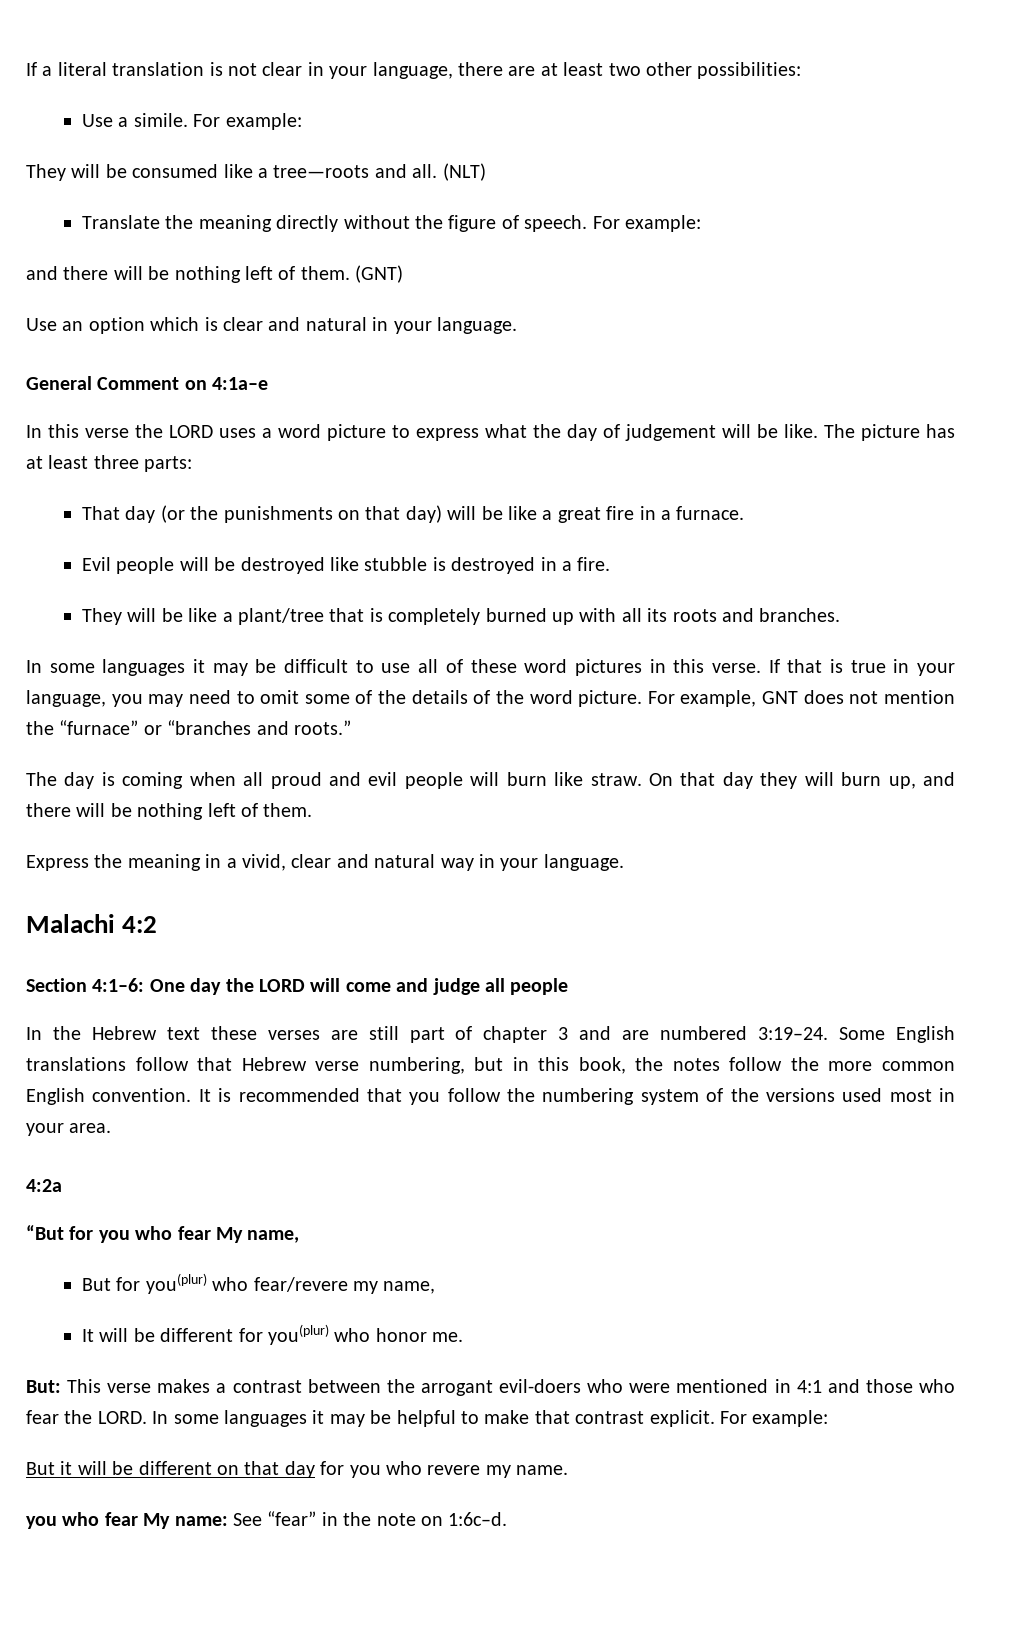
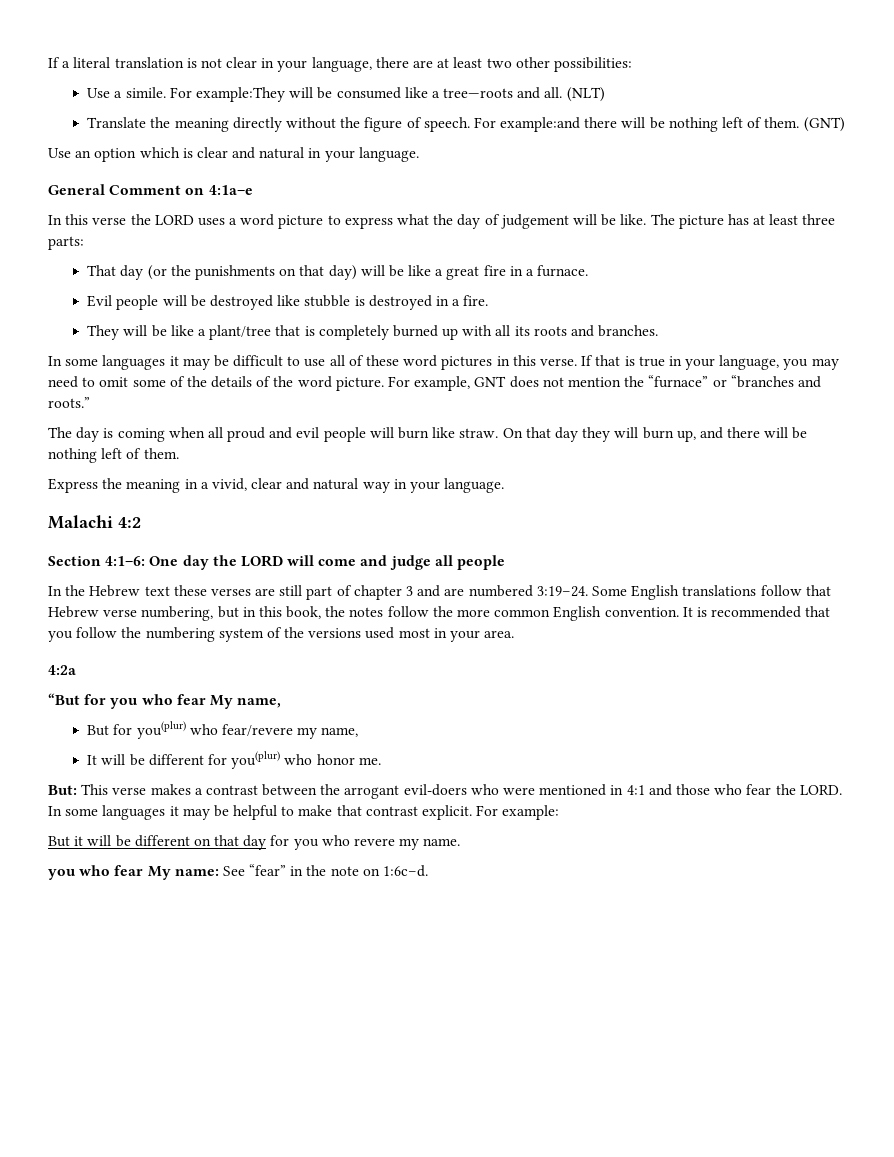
[225,113,302,130] [26,164,66,181] example: // They -> [196,87,286,102] example:They
[624,215,701,232] [26,266,58,280] example: // and -> [500,117,581,132] example:and

